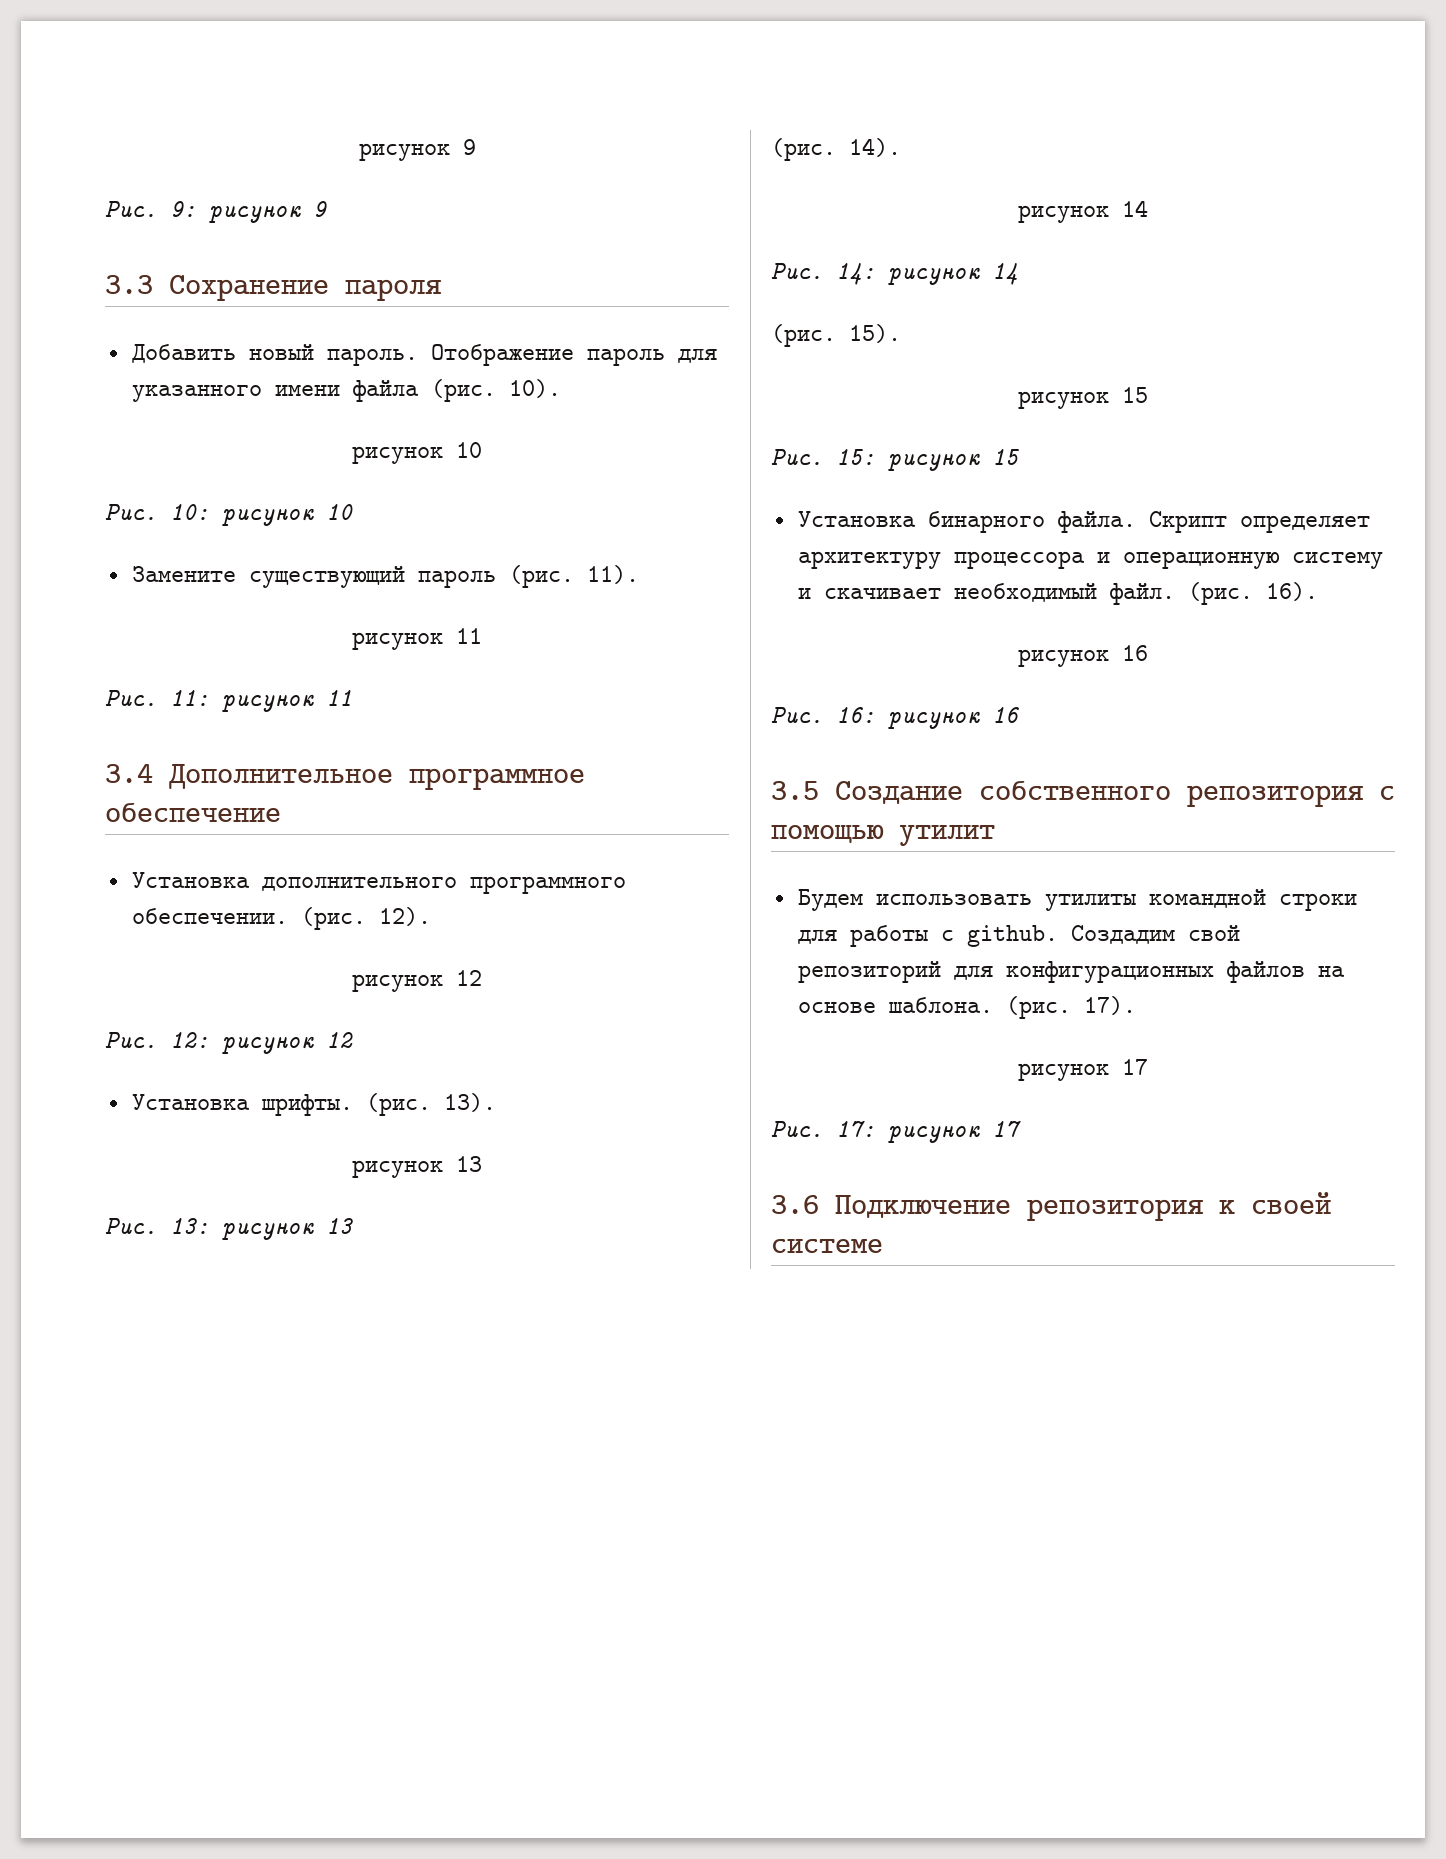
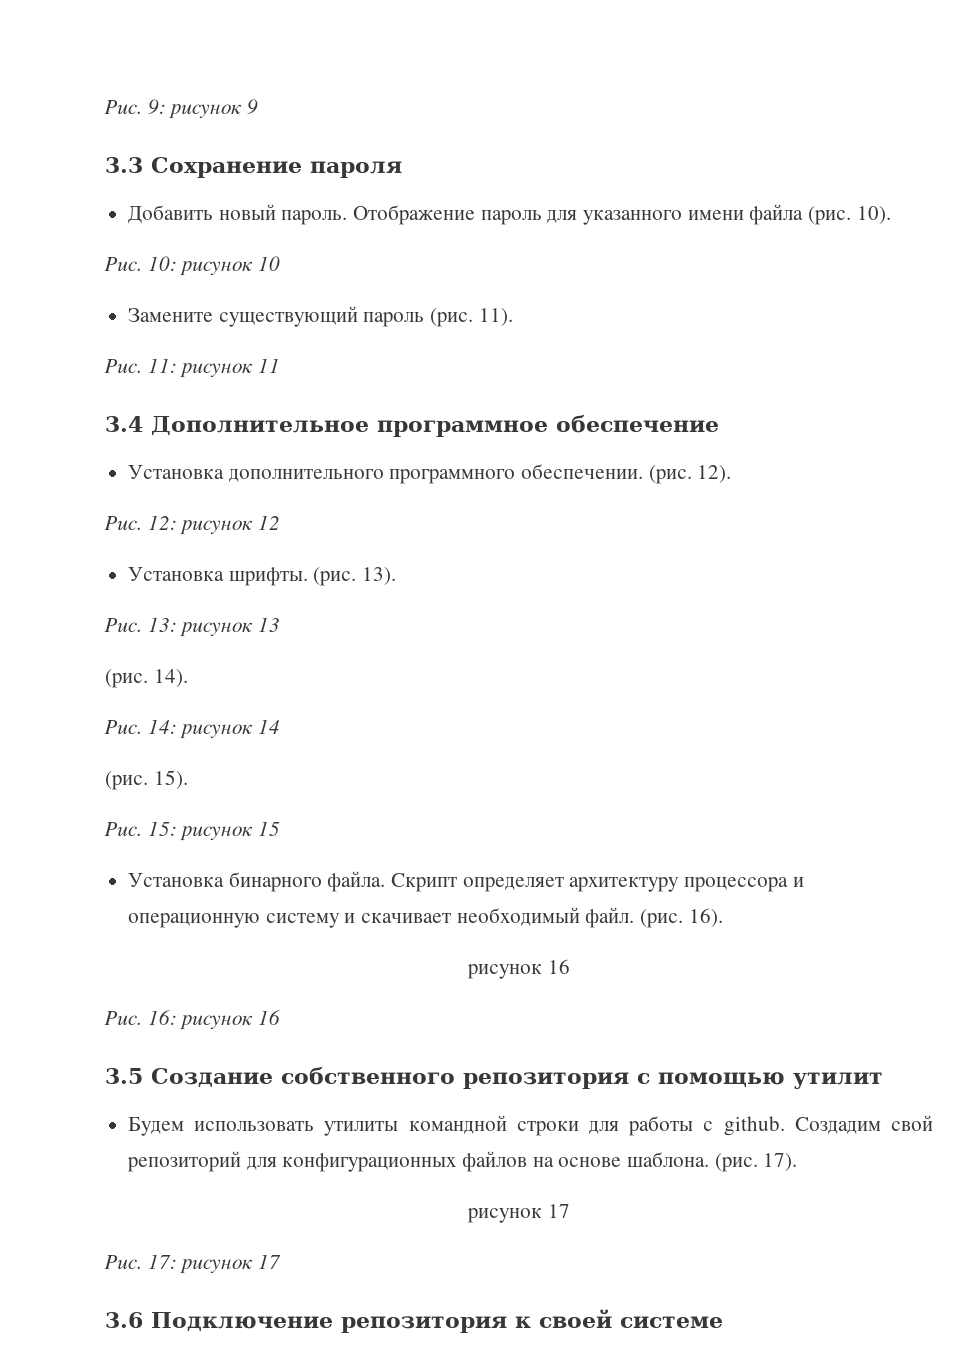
[358,139,476,161] рисунок 9 // -> (104, 107) none
[352,442,482,464] // рисунок 10 -> (891, 215) none
[352,628,482,650] // рисунок 11 -> (513, 317) none
[352,970,482,992] // рисунок 12 -> (732, 474) none
[352,1156,482,1178] // рисунок 13 -> (397, 576) none
[1018,200,1148,223] // рисунок 14 -> (188, 678) none
[1018,387,1148,409] // рисунок 15 -> (188, 779) none

